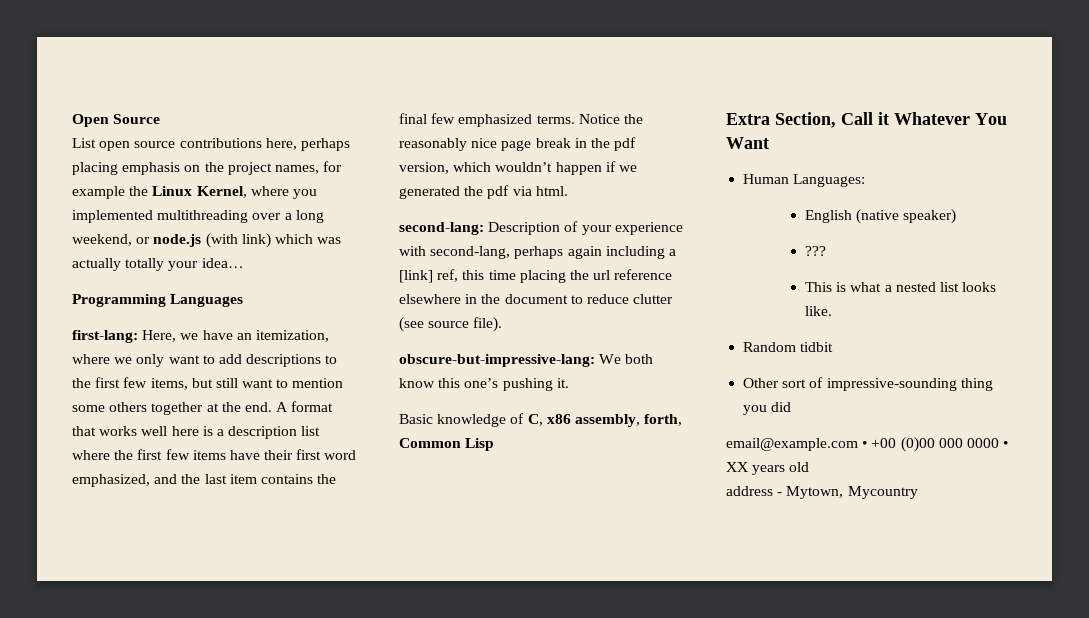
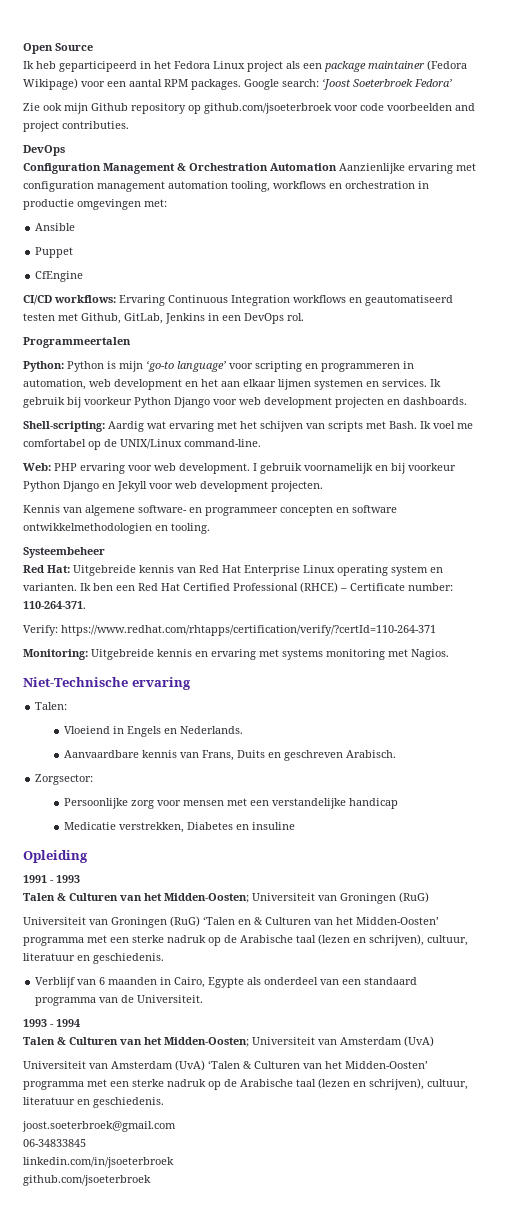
[72,138,350,151] [72,161,343,175] [72,186,317,199] [72,210,324,223] [72,233,342,248] [72,258,244,271] [72,294,244,307] [72,330,329,343] [72,354,338,367] [72,377,344,390] [72,401,334,415] [72,426,321,439] [72,449,357,460] [72,474,337,487] [399,113,643,127] [399,137,637,151] [399,161,637,175] [399,185,568,199] [399,221,683,235] [399,246,676,259] [399,269,673,283] [399,294,674,304] [399,317,503,332] [399,354,654,367] [399,378,569,391] [399,413,683,427] [399,438,495,451] [726,112,1007,128] [726,137,769,149] [743,174,866,187] [805,209,957,224] [805,246,827,256] [805,282,997,292] [805,306,833,316] [743,342,834,352] [743,377,993,391] [743,402,792,415] [726,437,1009,452] [726,462,810,475] [726,486,918,499] List open source contributions here, perhaps placing emphasis on the project names, for example the Linux Kernel, where you implemented multithreading over a long weekend, or node.js (with link) which was actually totally your idea… // Programming Languages // first-lang: Here, we have an itemization, where we only want to add descriptions to the first few items, but still want to mention some others together at the end. A format that works well here is a description list where the first few items have their first word emphasized, and the last item contains the final few emphasized terms. Notice the reasonably nice page break in the pdf version, which wouldn’t happen if we generated the pdf via html. // second-lang: Description of your experience with second-lang, perhaps again including a [link] ref, this time placing the url reference elsewhere in the document to reduce clutter (see source file). // obscure-but-impressive-lang: We both know this one’s pushing it. // Basic knowledge of C, x86 assembly, forth, Common Lisp // Extra Section, Call it Whatever You Want // Human Languages: // English (native speaker) // ??? // This is what a nested list looks like. // Random tidbit // Other sort of impressive-sounding thing you did // email@example.com • +00 (0)00 000 0000 • XX years old // address - Mytown, Mycountry -> [23,60,467,72] [23,78,452,90] [23,103,475,114] [23,121,129,132] [23,145,65,156] [23,163,476,174] [23,181,429,192] [23,199,167,210] [35,223,76,231] [35,247,74,258] [35,271,84,282] [23,295,453,306] [23,313,304,324] [23,337,131,348] [23,360,414,372] [23,379,441,390] [23,397,467,408] [23,421,473,432] [23,439,261,450] [23,463,456,474] [23,481,323,492] [23,505,397,516] [23,523,210,534] [23,547,105,558] [23,565,443,576] [23,582,453,593] [23,601,86,609] [23,625,436,636] [23,649,449,660] [23,677,191,690] [35,702,68,710] [63,726,243,737] [63,750,396,761] [35,774,94,785] [63,798,398,809] [63,822,295,833] [23,850,88,863] [23,875,80,883] [23,892,429,904] [23,916,439,928] [23,934,468,946] [23,953,164,964] [35,977,418,988] [35,995,204,1006] [23,1019,80,1027] [23,1036,434,1047] [23,1060,428,1071] [23,1078,468,1090] [23,1097,164,1108] [22,1121,176,1132] [23,1139,86,1147] [23,1157,174,1168] [23,1175,151,1186] Ik heb geparticipeerd in het Fedora Linux project als een package maintainer (Fedora Wikipage) voor een aantal RPM packages. Google search: ‘Joost Soeterbroek Fedora’ // Zie ook mijn Github repository op github.com/jsoeterbroek voor code voorbeelden and project contributies. // DevOps // Configuration Management & Orchestration Automation Aanzienlijke ervaring met configuration management automation tooling, workflows en orchestration in productie omgevingen met: // Ansible // Puppet // CfEngine // CI/CD workflows: Ervaring Continuous Integration workflows en geautomatiseerd testen met Github, GitLab, Jenkins in een DevOps rol. // Programmeertalen // Python: Python is mijn ‘go-to language’ voor scripting en programmeren in automation, web development en het aan elkaar lijmen systemen en services. Ik gebruik bij voorkeur Python Django voor web development projecten en dashboards. // Shell-scripting: Aardig wat ervaring met het schijven van scripts met Bash. Ik voel me comfortabel op de UNIX/Linux command-line. // Web: PHP ervaring voor web development. I gebruik voornamelijk en bij voorkeur Python Django en Jekyll voor web development projecten. // Kennis van algemene software- en programmeer concepten en software ontwikkelmethodologien en tooling. // Systeembeheer // Red Hat: Uitgebreide kennis van Red Hat Enterprise Linux operating system en varianten. Ik ben een Red Hat Certified Professional (RHCE) – Certificate number: 110-264-371. // Verify: https://www.redhat.com/rhtapps/certification/verify/?certId=110-264-371 // Monitoring: Uitgebreide kennis en ervaring met systems monitoring met Nagios. // Niet-Technische ervaring // Talen: // Vloeiend in Engels en Nederlands. // Aanvaardbare kennis van Frans, Duits en geschreven Arabisch. // Zorgsector: // Persoonlijke zorg voor mensen met een verstandelijke handicap // Medicatie verstrekken, Diabetes en insuline // Opleiding // 1991 - 1993 // Talen & Culturen van het Midden-Oosten; Universiteit van Groningen (RuG) // Universiteit van Groningen (RuG) ‘Talen en & Culturen van het Midden-Oosten’ programma met een sterke nadruk op de Arabische taal (lezen en schrijven), cultuur, literatuur en geschiedenis. // Verblijf van 6 maanden in Cairo, Egypte als onderdeel van een standaard programma van de Universiteit. // 1993 - 1994 // Talen & Culturen van het Midden-Oosten; Universiteit van Amsterdam (UvA) // Universiteit van Amsterdam (UvA) ‘Talen & Culturen van het Midden-Oosten’ programma met een sterke nadruk op de Arabische taal (lezen en schrijven), cultuur, literatuur en geschiedenis. // joost.soeterbroek@gmail.com // 06-34833845 // linkedin.com/in/jsoeterbroek // github.com/jsoeterbroek

